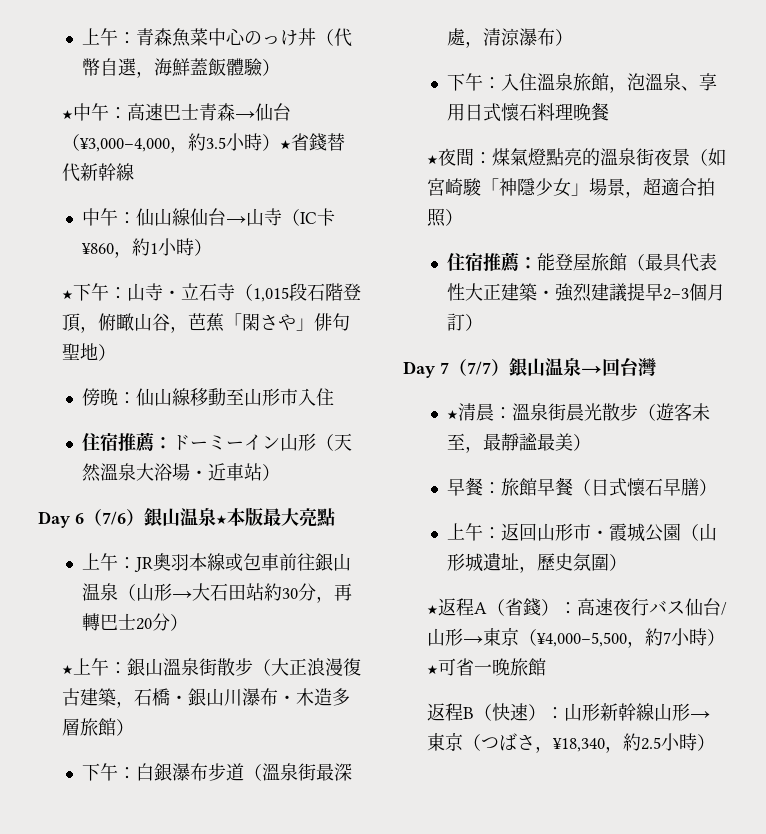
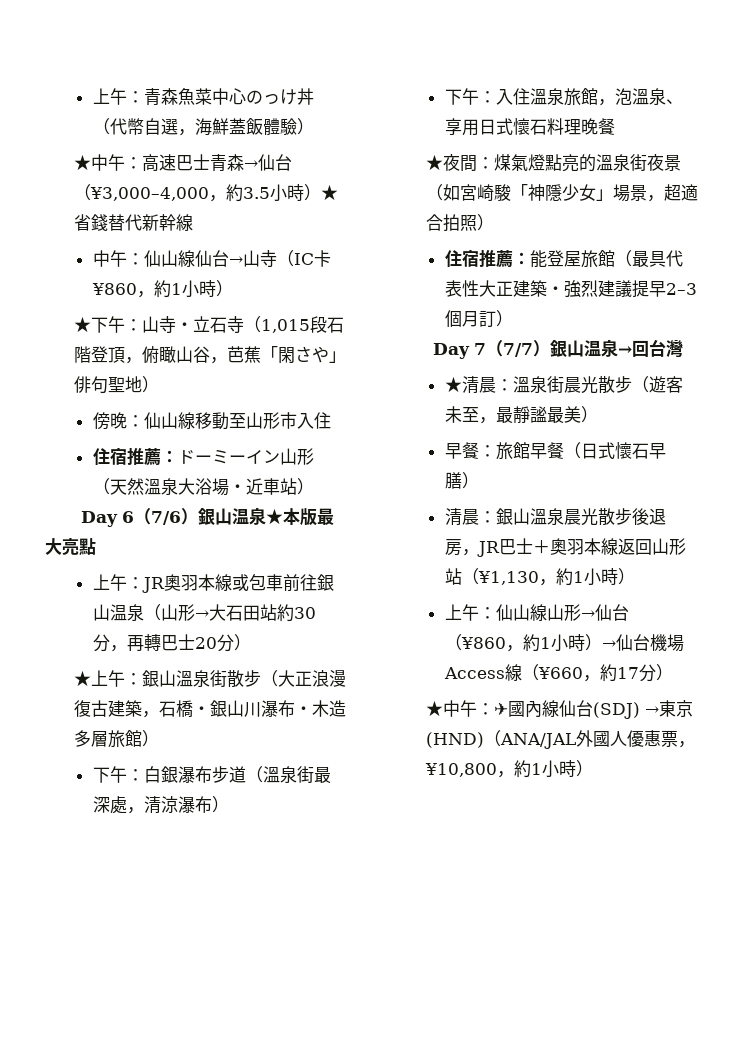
[447,523,718,542] [447,552,628,573] [427,598,728,616] [427,628,726,648] [427,658,547,676] [427,703,711,721] [427,733,662,753] 上午：返回山形市・霞城公園（山形城遺址，歷史氛圍） // ★返程A（省錢）：高速夜行バス仙台/山形→東京（¥4,000–5,500，約7小時）★可省一晚旅館 // 返程B（快速）：山形新幹線山形→東京（つばさ，¥18,340，約2.5 -> [444,508,666,526] [444,538,686,557] [444,568,635,586] [444,604,629,621] [444,634,684,652] [443,664,673,682] [425,700,693,719] [425,730,695,749] [424,760,542,778] 清晨：銀山溫泉晨光散步後退房，JR巴士＋奧羽本線返回山形站（¥1,130，約1小時） // 上午：仙山線山形→仙台（¥860，約1小時）→仙台機場Access線（¥660，約17分） // ★中午：✈國內線仙台(SDJ) →東京(HND)（ANA/JAL外國人優惠票，¥10,800，約1

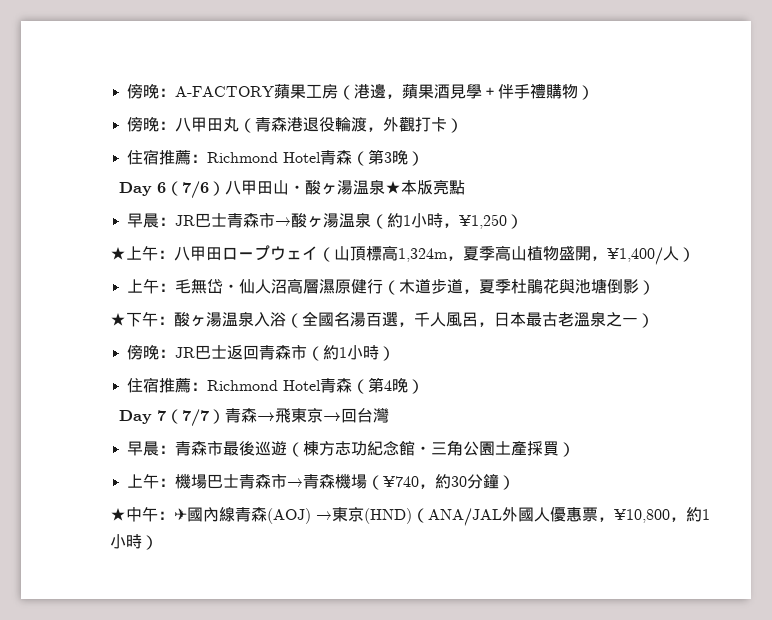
[92,88,314,106] [92,118,314,136] [73,154,292,172] [73,184,338,202] [73,214,193,231] [92,250,331,267] [91,280,233,298] [73,316,344,333] [73,346,346,364] [73,376,159,394] [92,412,331,430] [92,447,314,466] [92,478,297,496] 上午：青森魚菜中心のっけ丼（代幣自選，海鮮蓋飯體驗） // ★中午：高速巴士青森→仙台（¥3,000–4,000，約3.5小時）★省錢替代新幹線 // 中午：仙山線仙台→山寺（IC卡¥860，約1小時） // ★下午：山寺・立石寺（1,015段石階登頂，俯瞰山谷，芭蕉「閑さや」俳句聖地） // 傍晚：仙山線移動至山形市入住 // 住宿推薦：ドーミーイン山形（天然溫泉大浴場・近車站 -> [127,83,595,100] [127,116,464,133] [127,149,409,166] 傍晚：A-FACTORY蘋果工房（港邊，蘋果酒見學＋伴手禮購物） // 傍晚：八甲田丸（青森港退役輪渡，外觀打卡） // 住宿推薦：Richmond Hotel青森（第3晚
[197,508,232,526] 銀山 -> [224,179,353,195] 八甲田山・酸ヶ湯
[316,508,334,525] [45,538,62,555] 最大 -> (433, 187) none
[92,574,334,593] [92,604,316,622] [92,634,251,652] [73,670,346,688] [73,700,346,718] [73,730,159,748] [92,766,331,783] [92,796,229,814] [444,88,683,106] [444,118,615,136] [425,154,681,172] [425,184,698,202] [425,214,494,232] [444,249,683,268] [444,280,697,298] [444,310,496,327] 上午：JR奧羽本線或包車前往銀山温泉（山形→大石田站約30分，再轉巴士20分） // ★上午：銀山溫泉街散步（大正浪漫復古建築，石橋・銀山川瀑布・木造多層旅館） // 下午：白銀瀑布步道（溫泉街最深處，清涼瀑布） // 下午：入住溫泉旅館，泡溫泉、享用日式懷石料理晚餐 // ★夜間：煤氣燈點亮的溫泉街夜景（如宮崎駿「神隱少女」場景，超適合拍照） // 住宿推薦：能登屋旅館（最具代表性大正建築・強烈建議提早2–3個月訂 -> [127,212,524,229] [109,245,695,265] [127,278,656,295] [109,311,654,328] [127,344,396,361] [127,377,409,394] 早晨：JR巴士青森市→酸ヶ湯温泉（約1小時，¥1,250） // ★上午：八甲田ロープウェイ（山頂標高1,324m，夏季高山植物盛開，¥1,400/人） // 上午：毛無岱・仙人沼高層濕原健行（木道步道，夏季杜鵑花與池塘倒影） // ★下午：酸ヶ湯温泉入浴（全國名湯百選，千人風呂，日本最古老溫泉之一） // 傍晚：JR巴士返回青森市（約1小時） // 住宿推薦：Richmond Hotel青森（第4晚
[549,339,618,358] 銀山温泉 -> [224,408,323,423] 青森→飛東京
[444,376,683,394] [444,406,598,424] [444,442,666,460] [444,472,479,489] [444,508,666,526] [444,538,686,557] [444,568,635,586] [444,604,629,621] [444,634,684,652] [443,664,656,682] ★清晨：溫泉街晨光散步（遊客未至，最靜謐最美） // 早餐：旅館早餐（日式懷石早膳） // 清晨：銀山溫泉晨光散步後退房，JR巴士＋奧羽本線返回山形站（¥1,130，約1小時） // 上午：仙山線山形→仙台（¥860，約1小時）→仙台機場Access線（¥660，約17分 -> [127,440,576,457] [127,473,500,490] 早晨：青森市最後巡遊（棟方志功紀念館・三角公園土產採買） // 上午：機場巴士青森市→青森機場（¥740，約30分鐘
[558,700,640,719] 仙台(SDJ) -> [234,507,311,524] 青森(AOJ)

